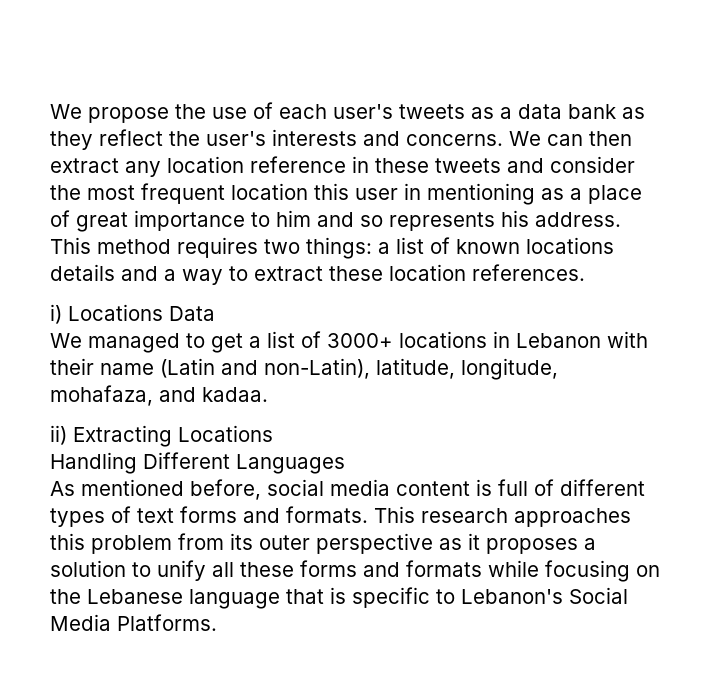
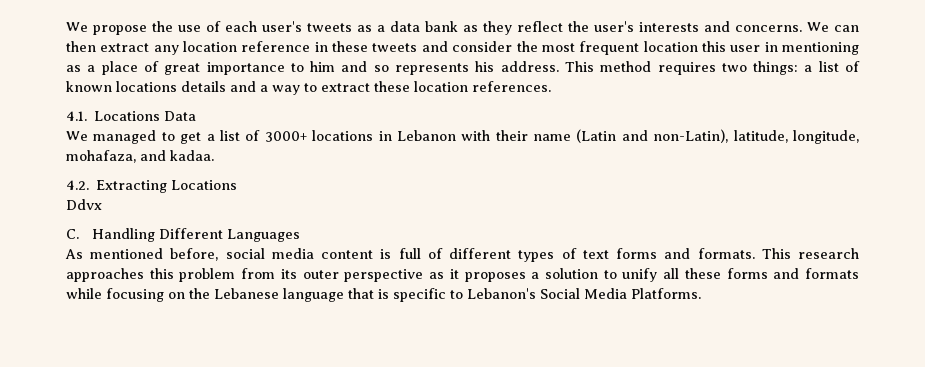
[50,304,62,324] i) -> [66,111,87,121] 4.1.
[50,425,67,445] ii) -> [66,180,89,190] 4.2.
(273, 433) none -> [66,199,102,210] [66,229,79,239] Ddvx // C.

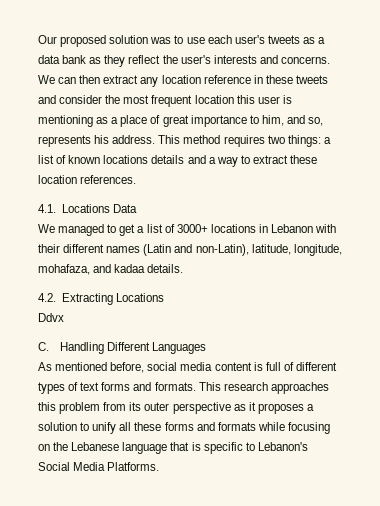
[66,21,221,35] We propose the use of -> [38,35,205,47] Our proposed solution was to use
[764,42,778,52] in -> [282,95,292,104] is
[310,61,389,72] him and so -> [261,115,324,126] him, and so,
[533,134,572,141] name -> [63,244,141,253] different names
[170,150,214,161] kadaa. -> [114,264,184,273] kadaa details.

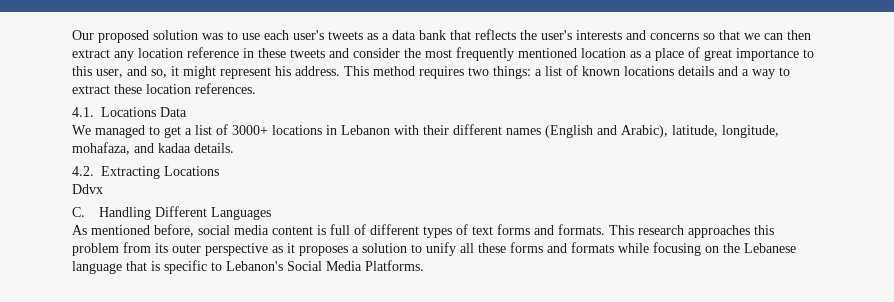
[89,55,161,67] as they reflect -> [450,29,516,40] that reflects
[280,56,330,64] [38,75,55,84] concerns. We -> [650,30,760,40] concerns so that we
[151,95,292,107] [38,115,93,127] frequent location this user is mentioning -> [456,47,626,61] frequently mentioned location
[261,115,324,126] [38,135,91,147] him, and so, represents -> [72,66,271,79] this user, and so, it might represent
[143,244,249,256] (Latin and non-Latin), -> [545,125,668,138] (English and Arabic),

